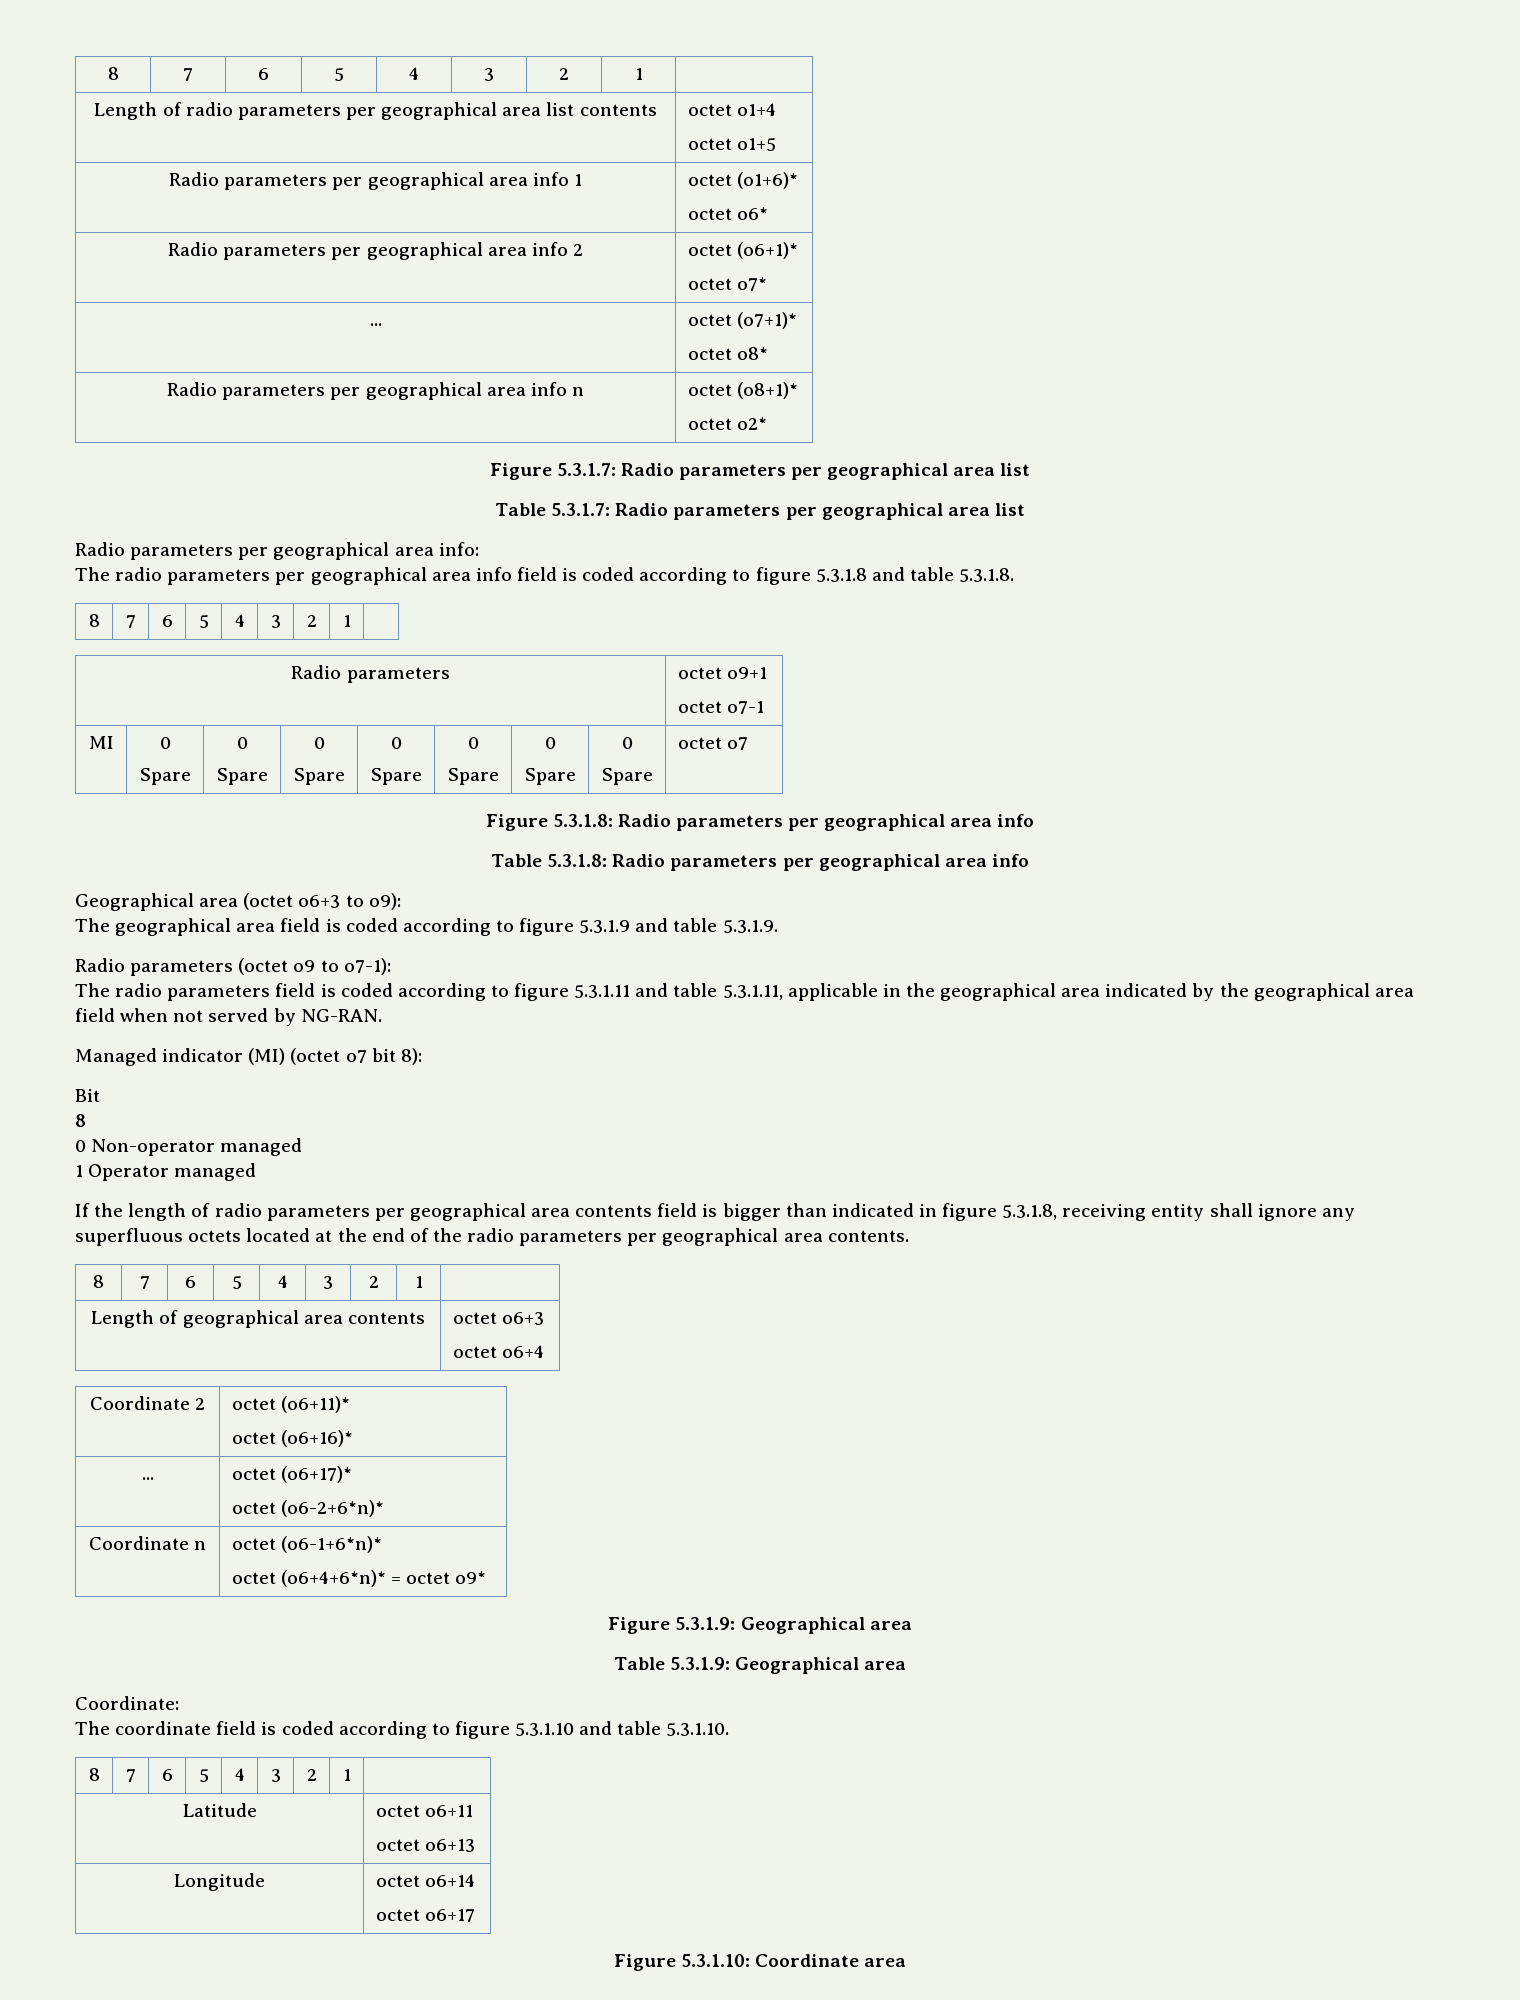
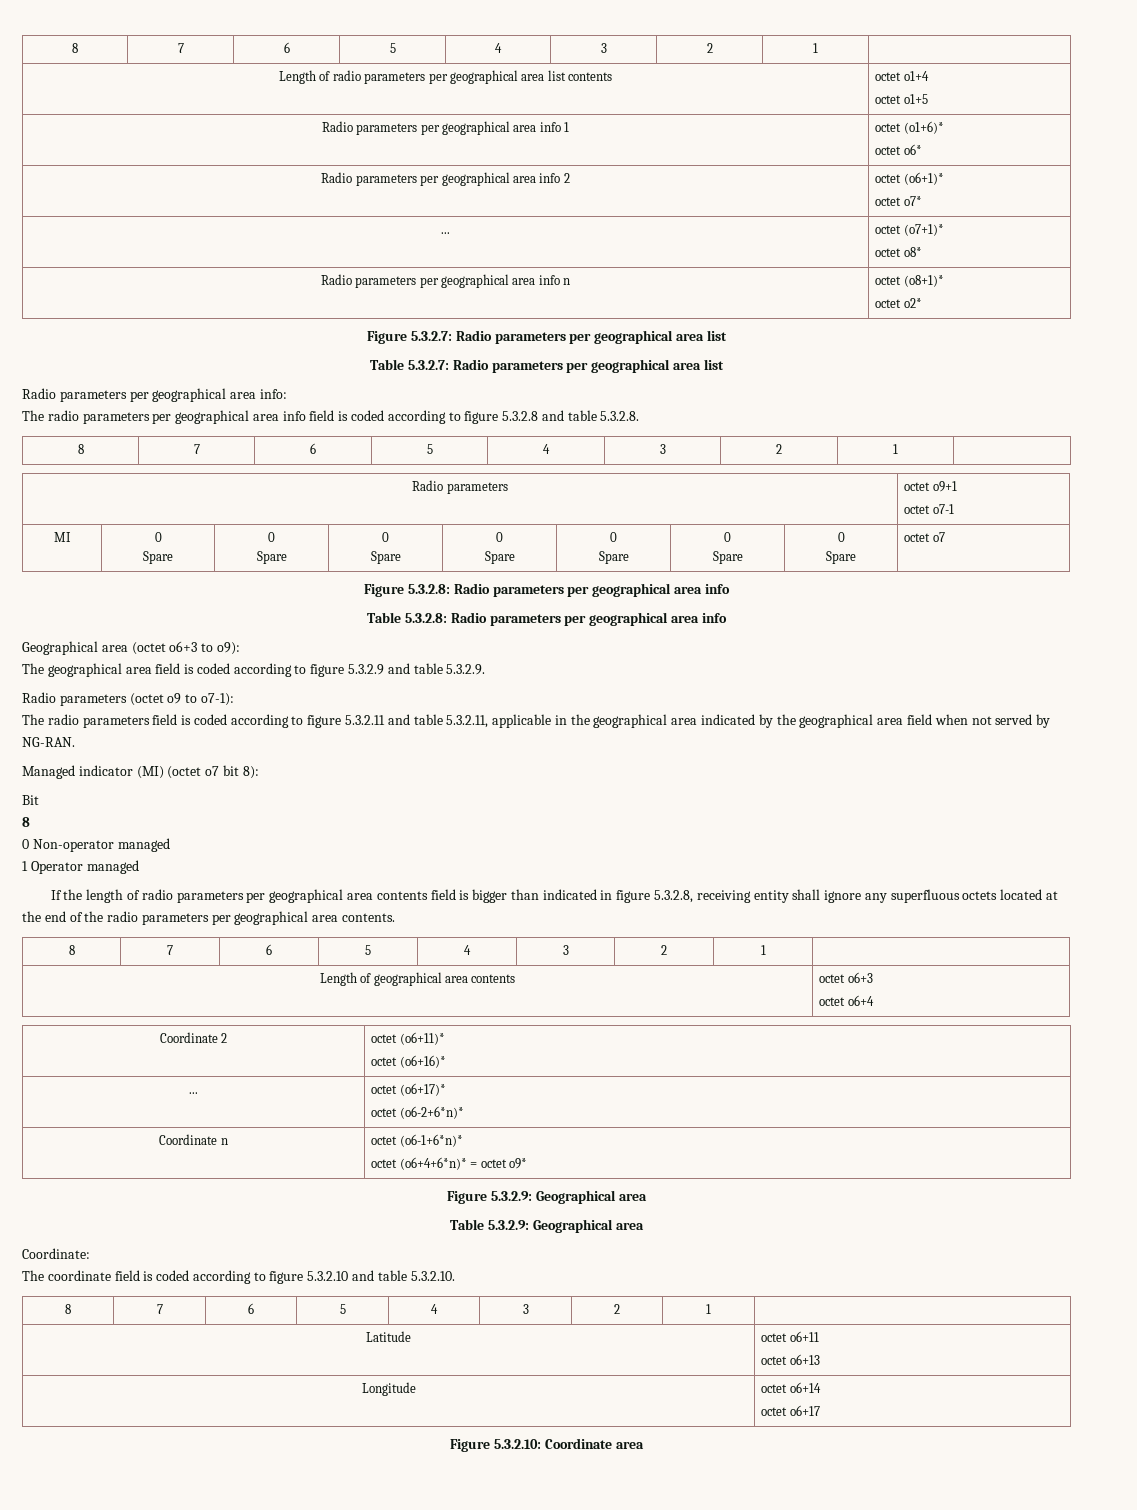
[556,463,616,476] 5.3.1.7: -> [411,331,453,341] 5.3.2.7:
[551,503,611,516] 5.3.1.7: -> [408,360,450,370] 5.3.2.7:
[815,567,1015,582] 5.3.1.8 and table 5.3.1.8. -> [502,410,640,421] 5.3.2.8 and table 5.3.2.8.
[552,814,613,827] 5.3.1.8: -> [408,584,451,594] 5.3.2.8:
[547,854,608,867] 5.3.1.8: -> [405,613,448,623] 5.3.2.8:
[579,918,778,933] 5.3.1.9 and table 5.3.1.9. -> [348,663,486,675] 5.3.2.9 and table 5.3.2.9.
[574,983,783,1000] 5.3.1.11 and table 5.3.1.11, -> [345,714,489,728] 5.3.2.11 and table 5.3.2.11,
[1002,1204,1058,1220] 5.3.1.8, -> [653,890,693,903] 5.3.2.8,
[675,1617,736,1630] 5.3.1.9: -> [491,1191,533,1201] 5.3.2.9:
[669,1657,730,1670] 5.3.1.9: -> [488,1220,530,1230] 5.3.2.9:
[515,1721,730,1736] 5.3.1.10 and table 5.3.1.10. -> [307,1270,455,1281] 5.3.2.10 and table 5.3.2.10.
[680,1954,750,1967] 5.3.1.10: -> [494,1439,542,1449] 5.3.2.10:

